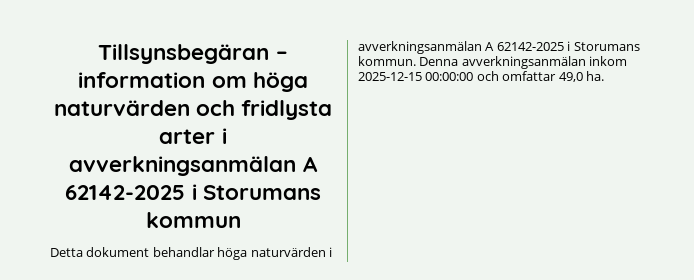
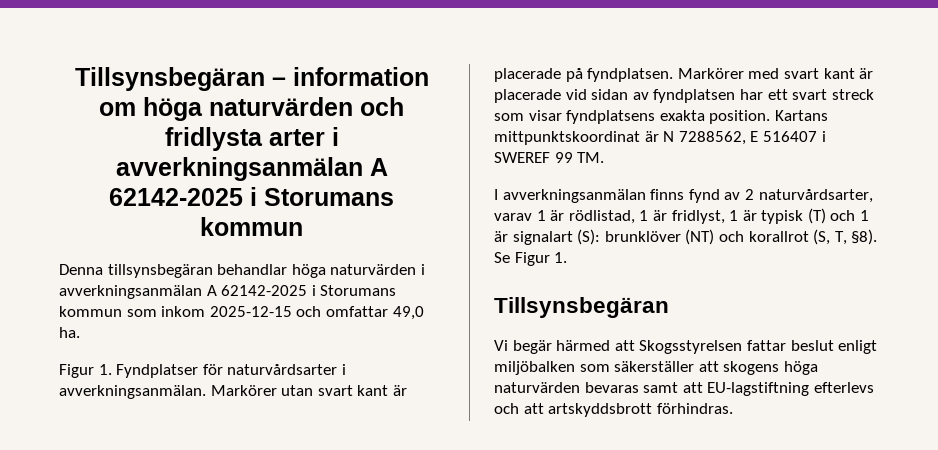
[50,247,150,257] Detta dokument -> [59,264,213,278] Denna tillsynsbegäran
[358,56,586,69] kommun. Denna avverkningsanmälan -> [59,306,157,317] kommun som
[425,72,474,81] 00:00:00 -> (292, 311) none
(604, 76) none -> [59,364,346,378] [59,385,407,399] [494,68,874,82] [494,89,874,103] [494,110,828,124] [494,131,826,145] [494,152,605,163] [494,189,873,203] [494,208,870,224] [494,229,878,245] [494,252,568,266] [494,297,669,318] [494,340,878,354] [494,361,818,375] [494,382,874,396] [494,403,733,417] // Figur 1. Fyndplatser för naturvårdsarter i avverkningsanmälan. Markörer utan svart kant är placerade på fyndplatsen. Markörer med svart kant är placerade vid sidan av fyndplatsen har ett svart streck som visar fyndplatsens exakta position. Kartans mittpunktskoordinat är N 7288562, E 516407 i SWEREF 99 TM. // I avverkningsanmälan finns fynd av 2 naturvårdsarter, varav 1 är rödlistad, 1 är fridlyst, 1 är typisk (T) och 1 är signalart (S): brunklöver (NT) och korallrot (S, T, §8). Se Figur 1. // Tillsynsbegäran // Vi begär härmed att Skogsstyrelsen fattar beslut enligt miljöbalken som säkerställer att skogens höga naturvärden bevaras samt att EU-lagstiftning efterlevs och att artskyddsbrott förhindras.

